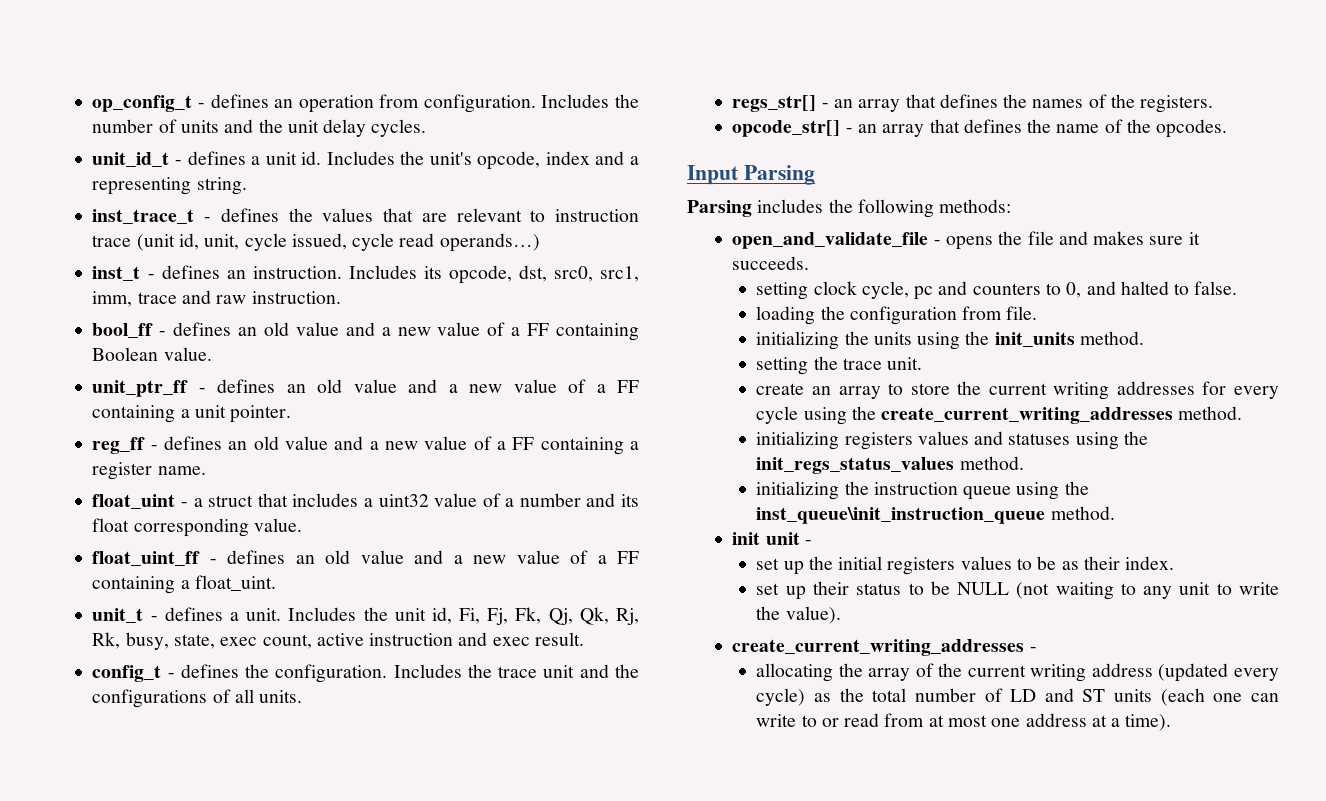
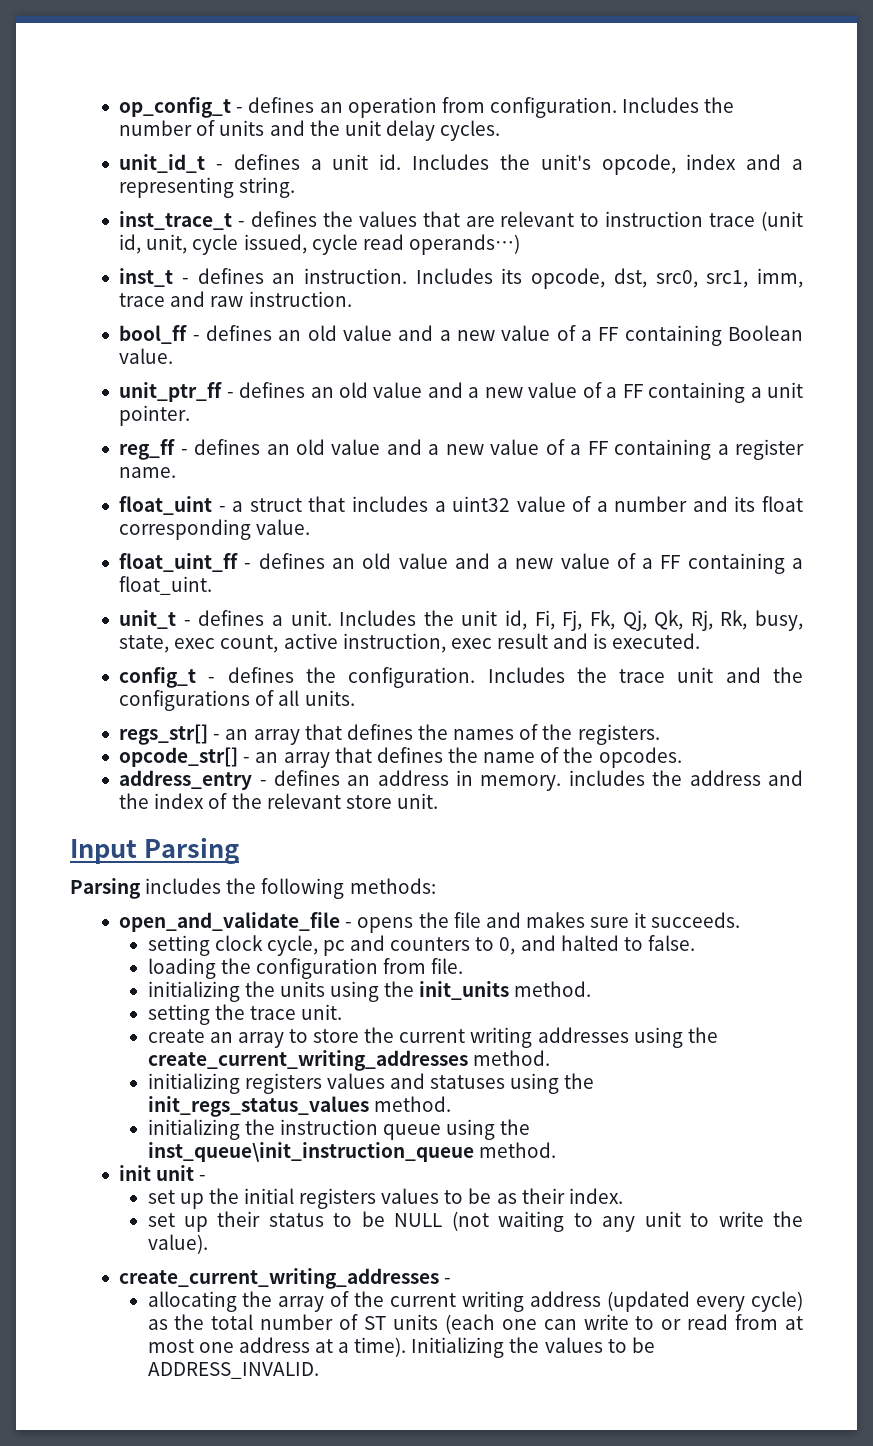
[369,632,584,646] instruction and exec result. -> [342,633,701,653] instruction, exec result and is executed.
(1228, 128) none -> [119,770,804,791] [119,793,438,809] // address_entry - defines an address in memory. includes the address and the index of the relevant store unit.
[1202,381,1279,399] [756,406,799,424] for every cycle -> (629, 1035) none
[1010,688,1074,702] LD and -> (359, 1322) none
(1172, 722) none -> [411,1337,655,1358] [147,1362,319,1379] Initializing the values to be ADDRESS_INVALID.

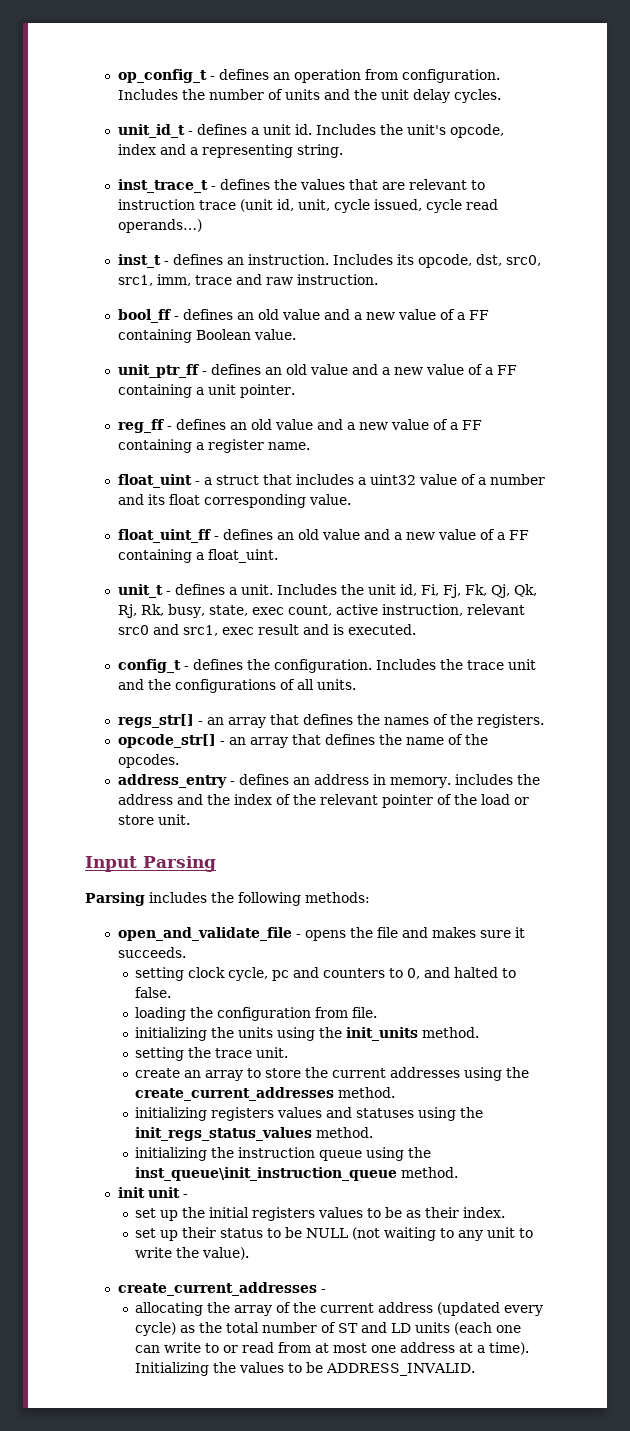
(446, 643) none -> [466,604,525,615] [117,624,218,636] relevant src0 and src1,
(341, 801) none -> [381,794,529,808] pointer of the load or
[470,1027,533,1048] writing -> (387, 1073) none
[147,1050,468,1071] create_current_writing_addresses -> [135,1087,335,1101] create_current_addresses
[119,1268,440,1289] create_current_writing_addresses -> [117,1282,317,1296] create_current_addresses
[462,1291,525,1312] writing -> (375, 1308) none
(387, 1323) none -> [361,1322,412,1333] and LD

